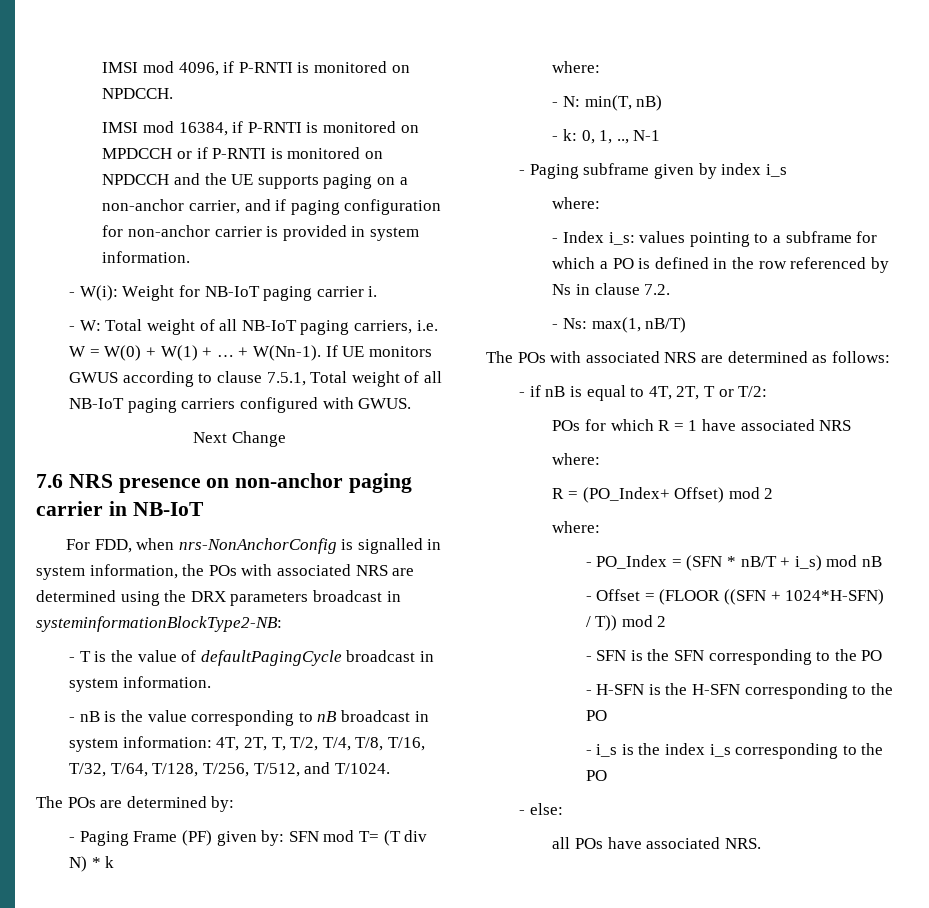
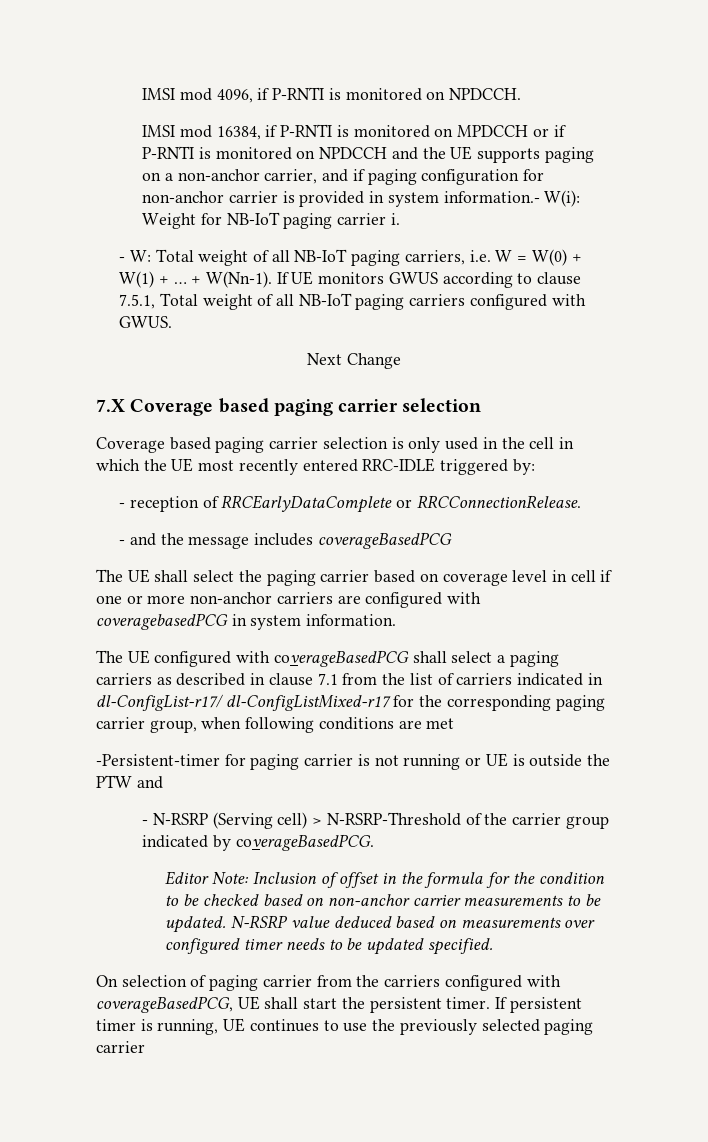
[102,251,191,263] [69,292,76,297] information. // - -> [443,191,540,203] information.-
[36,473,413,493] [36,501,204,516] [65,538,442,554] [36,564,415,580] [36,590,401,606] [36,616,282,632] [69,650,434,666] [69,676,211,692] [69,710,429,726] [69,736,425,752] [69,762,390,777] [36,796,235,812] [69,830,428,846] [69,856,115,872] [552,61,601,73] [552,95,663,111] [552,129,661,144] [519,163,787,179] [552,197,601,209] [552,231,878,247] [552,257,889,273] [552,283,671,295] [552,317,687,333] [486,351,890,363] [519,385,768,401] [552,419,852,431] [552,453,601,465] [552,487,774,503] [552,521,601,533] [585,555,882,571] [585,589,885,605] [585,615,667,631] [585,649,883,665] [585,683,893,699] [585,710,607,721] [585,743,884,759] [585,770,607,781] [519,803,563,815] [552,837,761,849] 7.6 NRS presence on non-anchor paging carrier in NB-IoT // For FDD, when nrs-NonAnchorConfig is signalled in system information, the POs with associated NRS are determined using the DRX parameters broadcast in systeminformationBlockType2-NB: // - T is the value of defaultPagingCycle broadcast in system information. // - nB is the value corresponding to nB broadcast in system information: 4T, 2T, T, T/2, T/4, T/8, T/16, T/32, T/64, T/128, T/256, T/512, and T/1024. // The POs are determined by: // - Paging Frame (PF) given by: SFN mod T= (T div N) * k // where: // - N: min(T, nB) // - k: 0, 1, .., N-1 // - Paging subframe given by index i_s // where: // - Index i_s: values pointing to a subframe for which a PO is defined in the row referenced by Ns in clause 7.2. // - Ns: max(1, nB/T) // The POs with associated NRS are determined as follows: // - if nB is equal to 4T, 2T, T or T/2: // POs for which R = 1 have associated NRS // where: // R = (PO_Index+ Offset) mod 2 // where: // - PO_Index = (SFN * nB/T + i_s) mod nB // - Offset = (FLOOR ((SFN + 1024*H-SFN) / T)) mod 2 // - SFN is the SFN corresponding to the PO // - H-SFN is the H-SFN corresponding to the PO // - i_s is the index i_s corresponding to the PO // - else: // all POs have associated NRS. -> [96,398,482,416] [96,437,574,453] [96,458,535,475] [119,495,581,513] [119,532,452,549] [96,569,613,586] [96,592,482,608] [96,613,397,630] [96,650,559,667] [96,673,603,686] [96,694,605,711] [96,717,455,733] [96,753,610,770] [96,775,163,789] [142,812,609,829] [142,834,374,851] [165,871,605,888] [165,894,601,906] [165,915,596,933] [165,938,493,955] [96,975,561,991] [96,996,582,1013] [96,1018,594,1035] [96,1041,145,1053] 7.X Coverage based paging carrier selection // Coverage based paging carrier selection is only used in the cell in which the UE most recently entered RRC-IDLE triggered by: // - reception of RRCEarlyDataComplete or RRCConnectionRelease. // - and the message includes coverageBasedPCG // The UE shall select the paging carrier based on coverage level in cell if one or more non-anchor carriers are configured with coveragebasedPCG in system information. // The UE configured with coverageBasedPCG shall select a paging carriers as described in clause 7.1 from the list of carriers indicated in dl-ConfigList-r17/ dl-ConfigListMixed-r17 for the corresponding paging carrier group, when following conditions are met // -Persistent-timer for paging carrier is not running or UE is outside the PTW and // - N-RSRP (Serving cell) > N-RSRP-Threshold of the carrier group indicated by coverageBasedPCG. // Editor Note: Inclusion of offset in the formula for the condition to be checked based on non-anchor carrier measurements to be updated. N-RSRP value deduced based on measurements over configured timer needs to be updated specified. // On selection of paging carrier from the carriers configured with coverageBasedPCG, UE shall start the persistent timer. If persistent timer is running, UE continues to use the previously selected paging carrier

